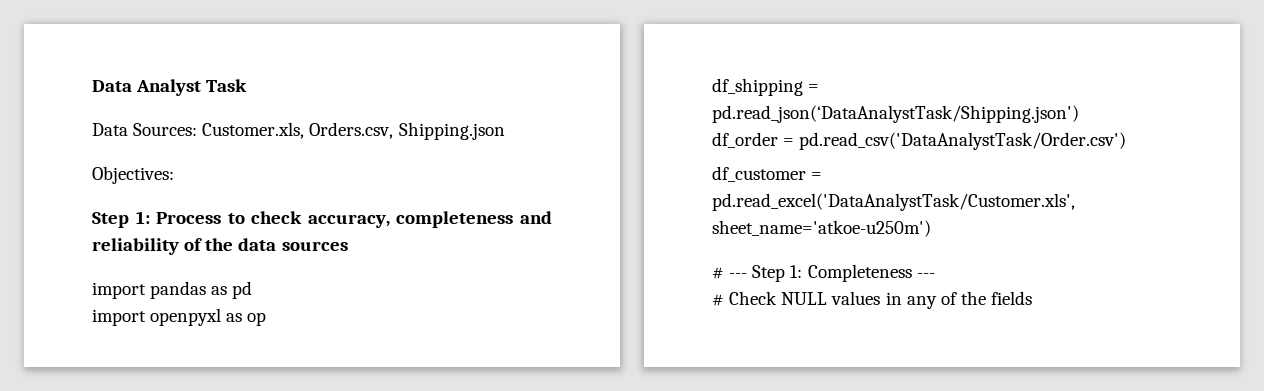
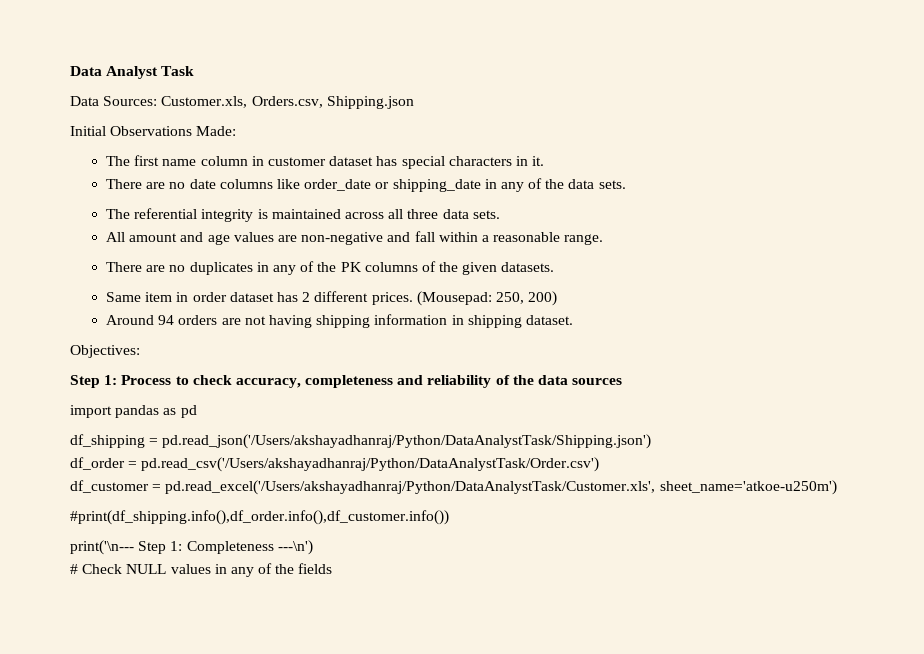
(505, 131) none -> [70,126,237,136] [106,155,545,169] [106,178,626,192] [106,208,500,222] [106,231,604,245] [106,261,555,275] [106,291,558,306] [106,314,573,328] // Initial Observations Made: // The first name column in customer dataset has special characters in it. // There are no date columns like order_date or shipping_date in any of the data sets. // The referential integrity is maintained across all three data sets. // All amount and age values are non-negative and fall within a reasonable range. // There are no duplicates in any of the PK columns of the given datasets. // Same item in order dataset has 2 different prices. (Mousepad: 250, 200) // Around 94 orders are not having shipping information in shipping dataset.
[92,308,267,326] // import openpyxl as op -> (197, 411) none
[712,105,1079,123] pd.read_json(‘DataAnalystTask/Shipping.json') -> [162,434,652,449] pd.read_json('/Users/akshayadhanraj/Python/DataAnalystTask/Shipping.json')
[799,132,1127,150] pd.read_csv('DataAnalystTask/Order.csv') -> [141,457,600,472] pd.read_csv('/Users/akshayadhanraj/Python/DataAnalystTask/Order.csv')
[712,193,1075,211] pd.read_excel('DataAnalystTask/Customer.xls', -> [165,480,656,495] pd.read_excel('/Users/akshayadhanraj/Python/DataAnalystTask/Customer.xls',
[712,267,748,279] # --- -> [70,510,449,525] [70,540,134,555] #print(df_shipping.info(),df_order.info(),df_customer.info()) // print('\n---
[916,273,935,278] --- -> [277,540,313,555] ---\n')

